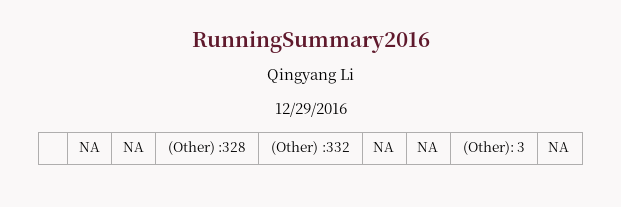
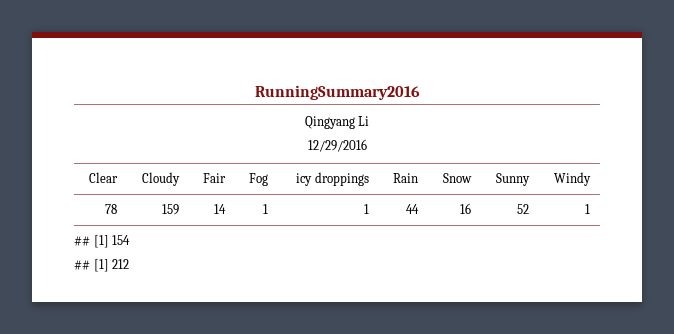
[79,142,100,152] [123,142,144,152] [167,141,247,155] [271,141,350,155] [372,142,394,152] [416,142,438,152] [462,141,526,155] [547,142,569,152] | NA | NA | (Other) :328 | (Other) :332 | NA | NA | (Other): 3 | NA -> [88,172,118,183] [141,172,180,186] [202,173,226,183] [248,173,268,186] [296,172,369,186] [392,173,418,183] [442,173,472,183] [495,173,530,186] [553,172,591,186] [104,204,117,214] [161,204,179,215] [213,204,226,214] [262,204,268,214] [363,204,369,214] [405,204,419,214] [459,203,471,214] [516,204,529,214] [584,204,590,214] [74,235,131,248] [74,259,130,272] Clear | Cloudy | Fair | Fog | icy droppings | Rain | Snow | Sunny | Windy // 78 | 159 | 14 | 1 | 1 | 44 | 16 | 52 | 1 // ## [1] 154 // ## [1] 212

